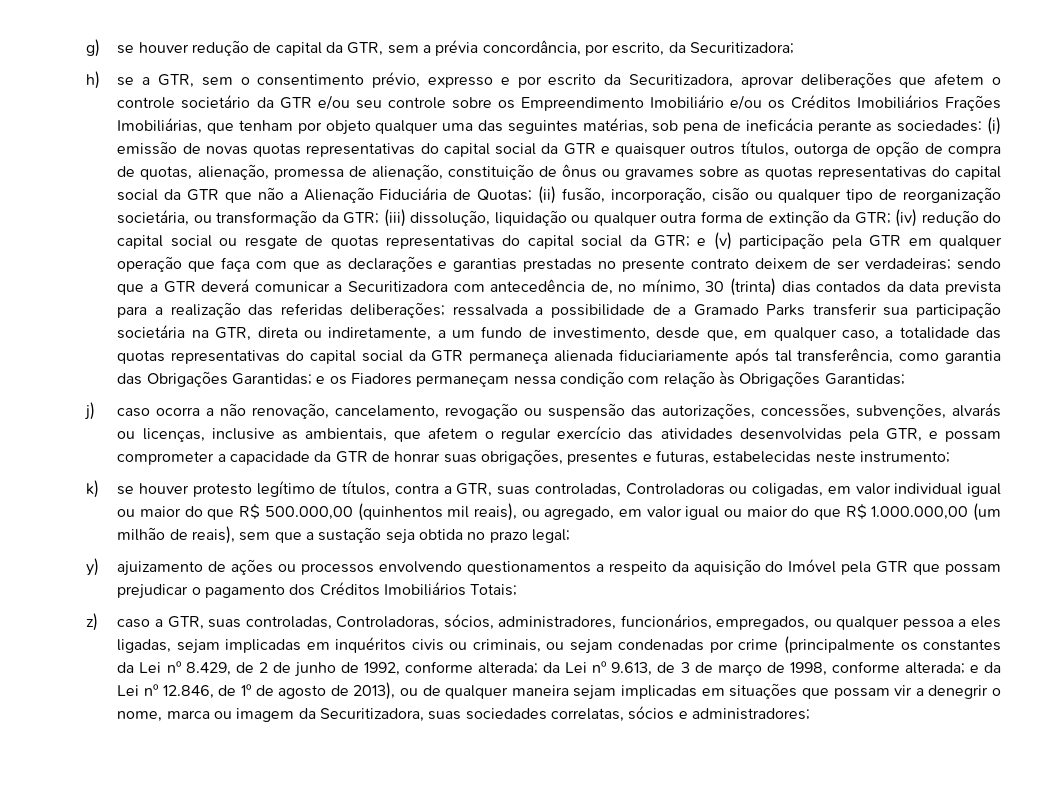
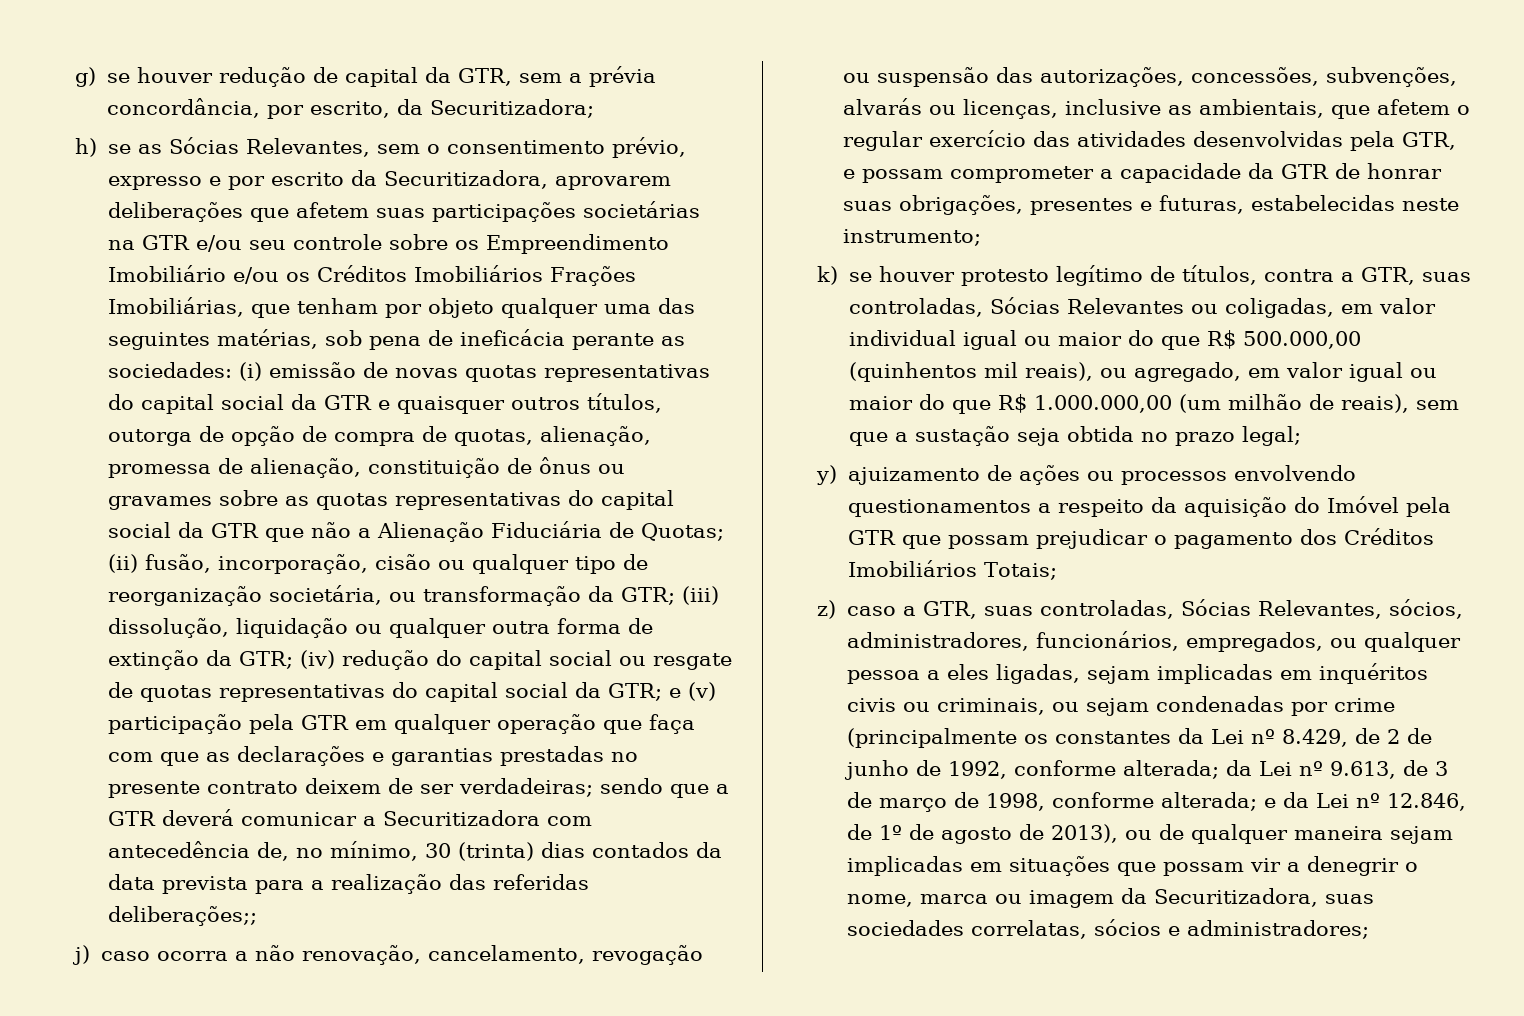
[142,74,195,88] a GTR, -> [137,137,370,157] as Sócias Relevantes,
[740,76,794,88] aprovar -> [554,176,671,190] aprovarem
[991,77,1001,85] [117,95,274,109] o controle societário da -> [375,201,700,222] [107,240,135,250] suas participações societárias na
[350,302,1001,318] [117,325,1001,341] [117,348,1001,364] [117,371,905,387] deliberações; ressalvada a possibilidade de a Gramado Parks transferir sua participação societária na GTR, direta ou indiretamente, a um fundo de investimento, desde que, em qualquer caso, a totalidade das quotas representativas do capital social da GTR permaneça alienada fiduciariamente após tal transferência, como garantia das Obrigações Garantidas; e os Fiadores permaneçam nessa condição com relação às Obrigações Garantidas; -> [107,906,257,926] deliberações;;
[625,483,725,495] Controladoras -> [989,297,1184,314] Sócias Relevantes
[336,616,440,630] Controladoras, -> [1180,599,1382,619] Sócias Relevantes,

